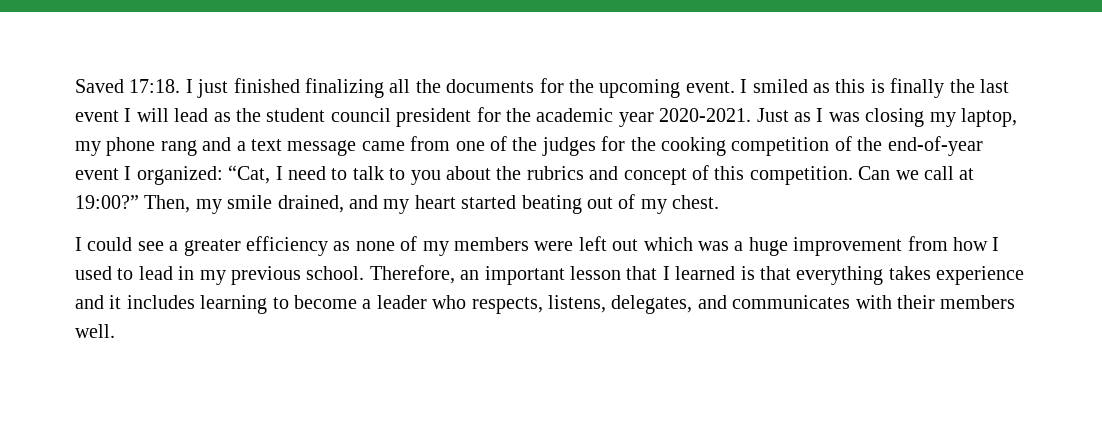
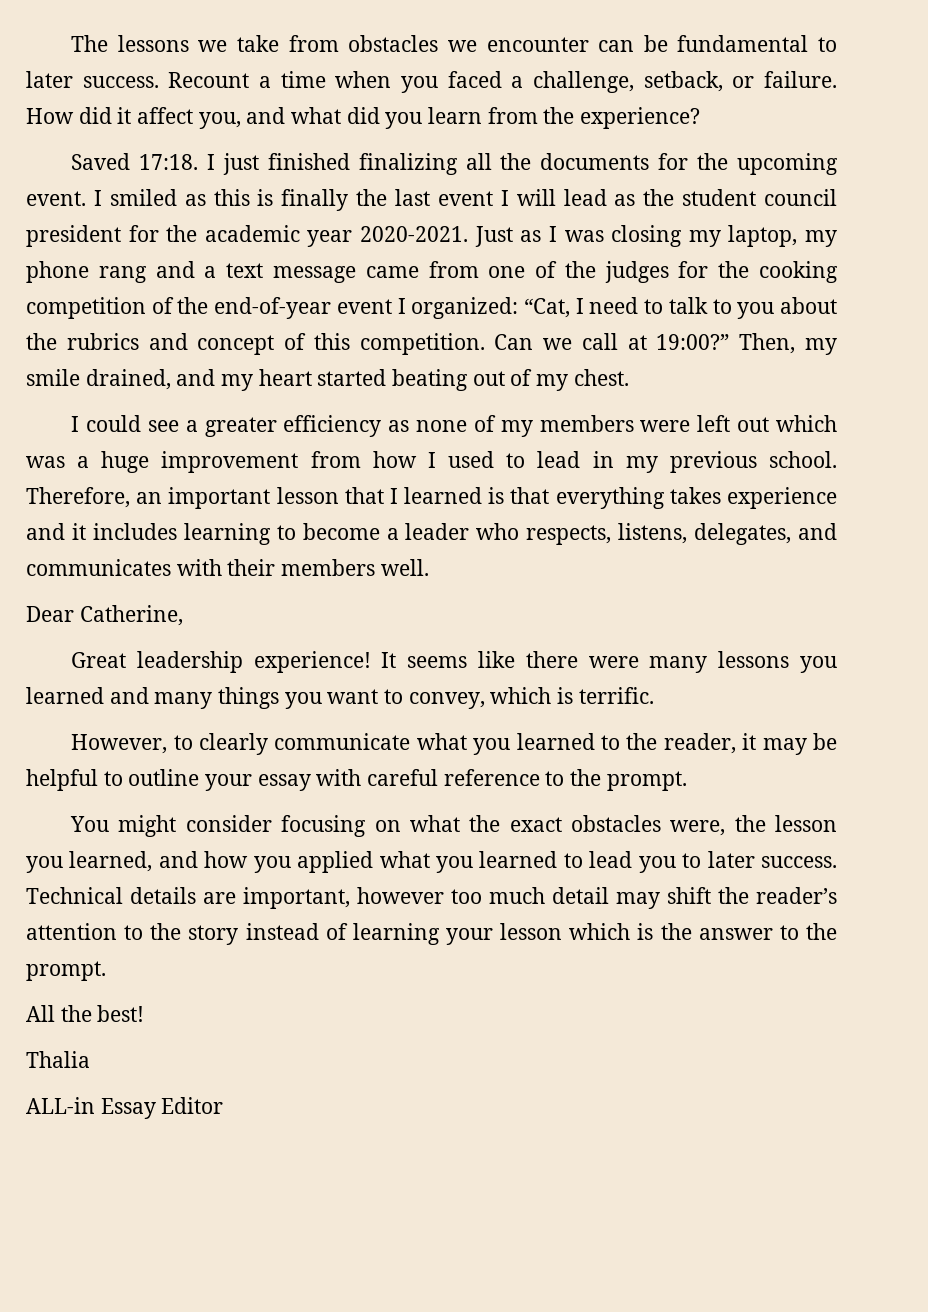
(75, 86) none -> [71,35,837,52] [26,71,837,93] [26,107,701,129] The lessons we take from obstacles we encounter can be fundamental to later success. Recount a time when you faced a challenge, setback, or failure. How did it affect you, and what did you learn from the experience? //
(115, 331) none -> [26,605,183,626] [71,651,838,673] [26,687,654,709] [71,733,838,755] [26,769,687,791] [70,815,837,837] [26,851,838,873] [26,887,837,909] [26,923,837,945] [26,961,106,981] [26,1005,145,1022] [26,1051,90,1068] [26,1097,224,1119] // Dear Catherine, // Great leadership experience! It seems like there were many lessons you learned and many things you want to convey, which is terrific. // However, to clearly communicate what you learned to the reader, it may be helpful to outline your essay with careful reference to the prompt. // You might consider focusing on what the exact obstacles were, the lesson you learned, and how you applied what you learned to lead you to later success. Technical details are important, however too much detail may shift the reader’s attention to the story instead of learning your lesson which is the answer to the prompt. // All the best! // Thalia // ALL-in Essay Editor

